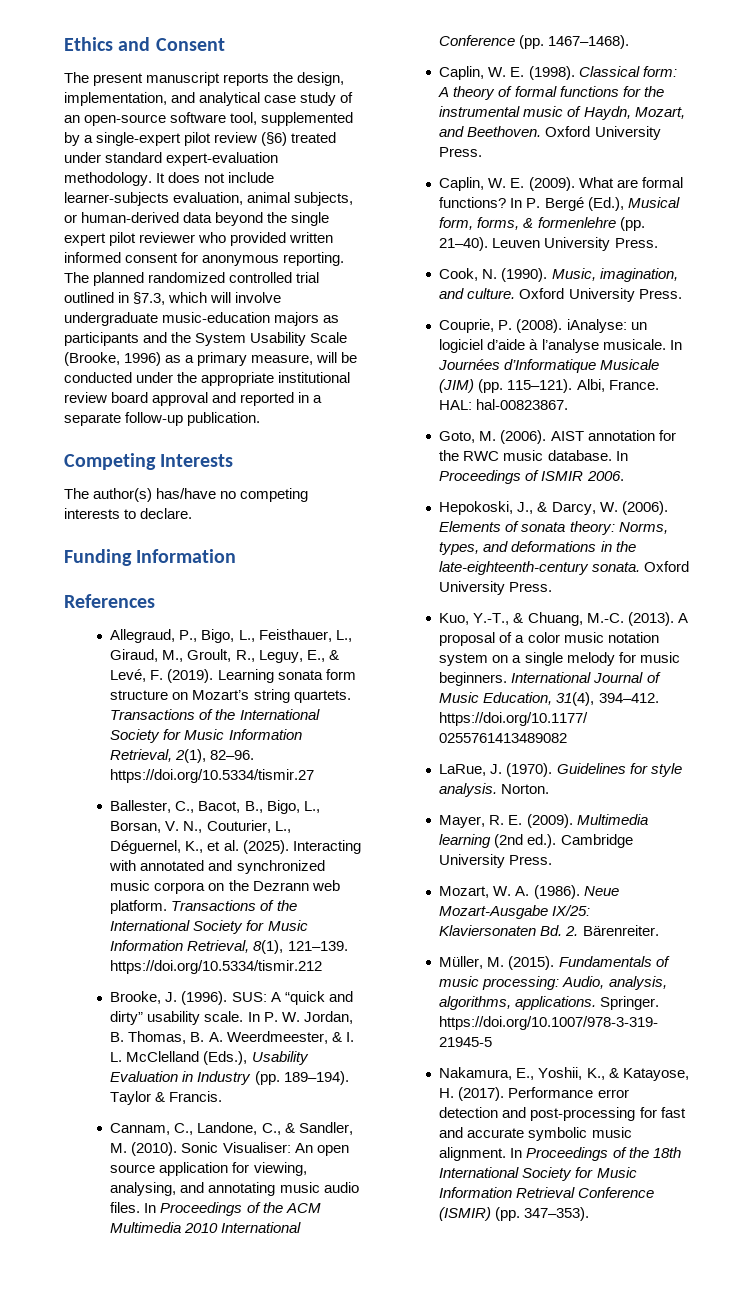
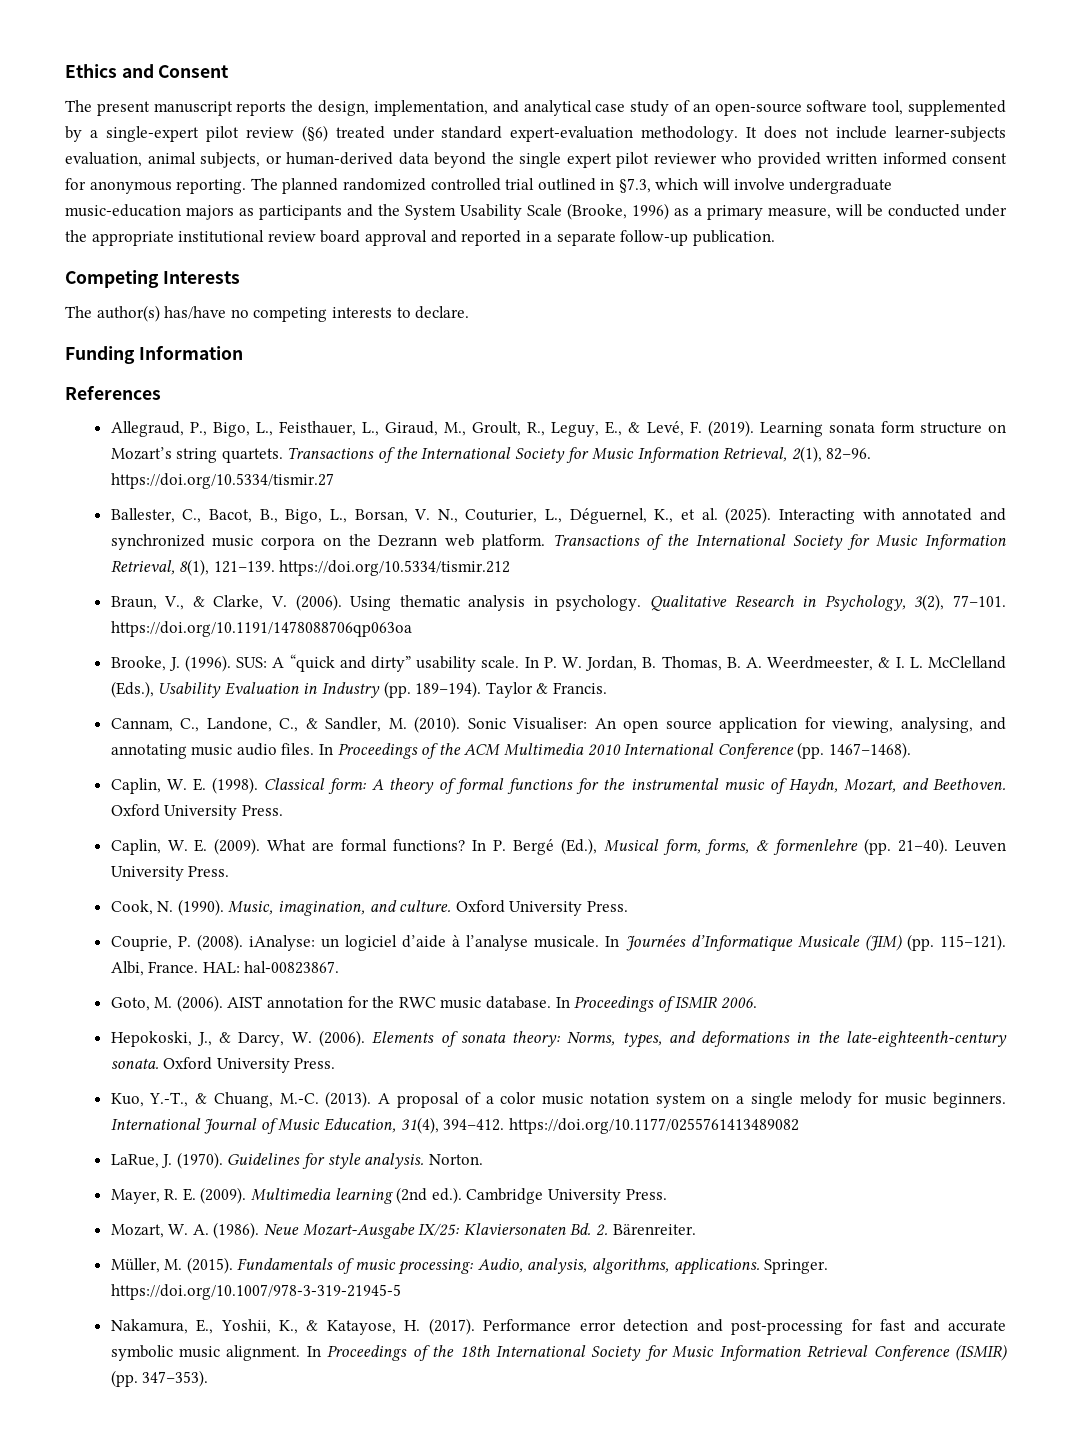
(323, 967) none -> [110,594,1006,611] [110,621,412,637] // Braun, V., & Clarke, V. (2006). Using thematic analysis in psychology. Qualitative Research in Psychology, 3(2), 77–101. https://doi.org/10.1191/1478088706qp063oa

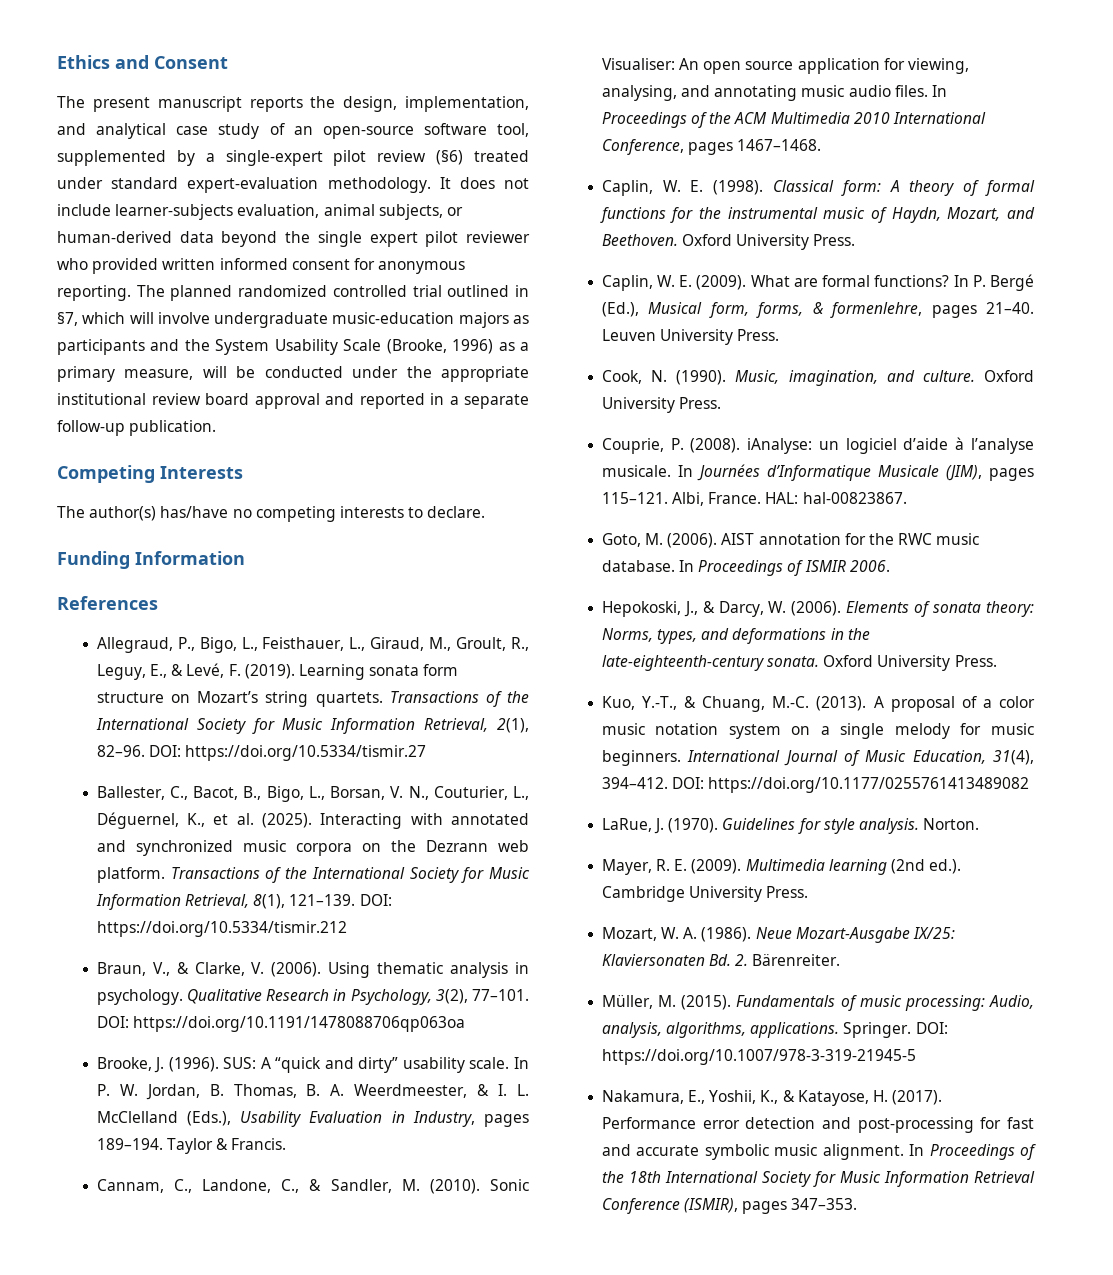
[618,178,651,193] §7.3, -> [57,312,78,326] §7,
(872, 454) none -> [149,745,182,757] DOI:
(275, 567) none -> [359,894,392,906] DOI:
(1006, 601) none -> [96,1016,129,1028] DOI:
[321,681,482,698] Industry (pp. 189–194). -> [412,1111,529,1127] [96,1138,163,1150] Industry, pages 189–194.
[717,742,911,759] Conference (pp. 1467–1468). -> [601,139,822,155] Conference, pages 1467–1468.
[773,838,949,855] formenlehre (pp. 21–40). -> [830,302,1034,318] formenlehre, pages 21–40.
[864,934,1006,951] (JIM) (pp. 115–121). -> [945,465,1034,481] [601,492,668,504] (JIM), pages 115–121.
(505, 1125) none -> [672,777,705,789] DOI:
(829, 1266) none -> [915,1022,948,1034] DOI:
[954,1344,1007,1361] [110,1370,209,1387] (ISMIR) (pp. 347–353). -> [684,1198,858,1214] (ISMIR), pages 347–353.

